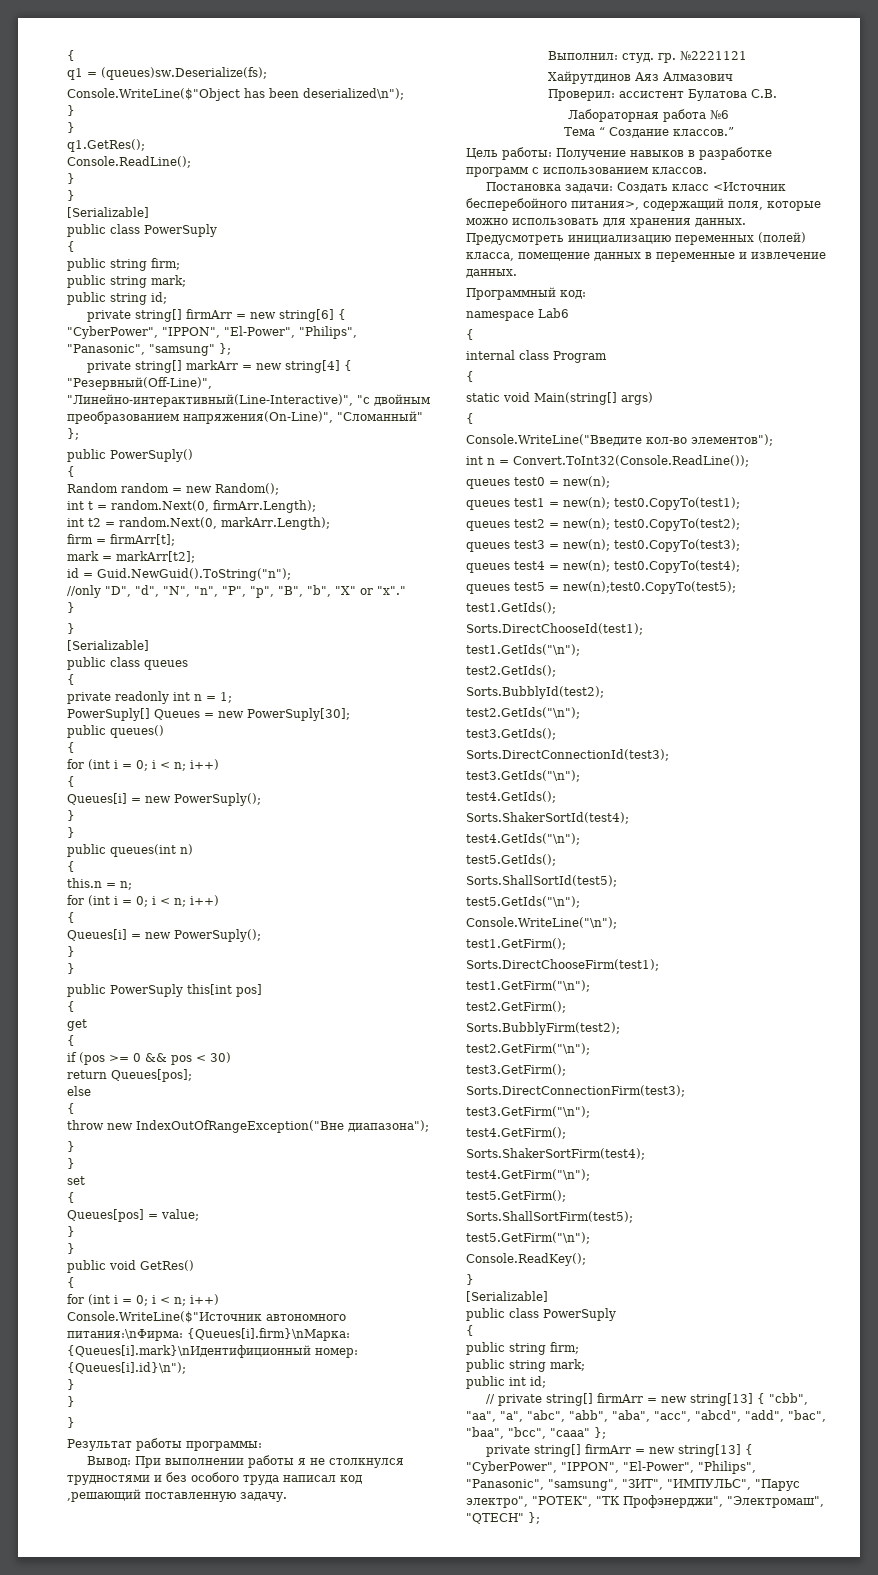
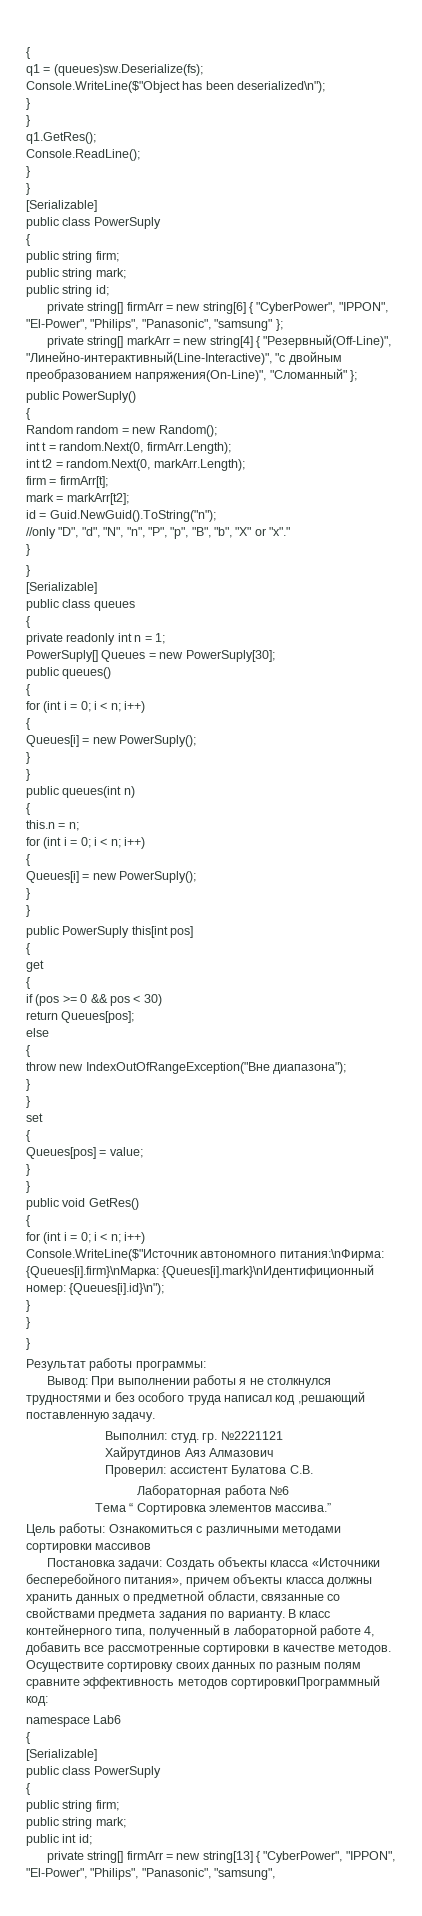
[608,127,734,138] Создание классов.” -> [136,1503,332,1515] Сортировка элементов массива.”
[556,147,772,160] [466,167,707,177] [485,182,786,193] [466,198,821,211] [466,218,746,228] [466,232,806,245] [466,252,826,262] [466,269,517,278] [466,287,586,300] [466,308,569,321] [466,329,474,340] [466,350,607,363] [466,371,474,382] [466,392,653,405] [466,413,474,424] [466,434,773,446] [466,455,749,467] [466,476,610,489] [466,497,740,510] [466,518,740,531] [466,539,740,552] [466,560,740,573] [466,581,736,594] [466,602,556,614] [466,623,643,635] [466,644,580,656] [466,665,556,677] [466,686,604,699] [466,707,580,719] [466,728,556,740] [466,749,669,761] [466,770,580,782] [466,791,556,803] [466,812,629,824] [466,833,580,845] [466,854,556,866] [466,875,617,887] [466,896,580,908] [466,917,617,929] [466,938,566,950] [466,959,659,971] [466,980,590,992] [466,1001,566,1013] [466,1022,620,1035] [466,1043,590,1055] [466,1064,566,1076] [466,1085,685,1097] [466,1106,590,1118] [466,1127,566,1139] [466,1148,645,1160] [466,1169,590,1181] [466,1190,566,1202] [466,1211,633,1223] [466,1232,590,1244] [466,1253,586,1266] [466,1274,474,1285] Получение навыков в разработке программ с использованием классов. // Постановка задачи: Создать класс <Источник бесперебойного питания>, содержащий поля, которые можно использовать для хранения данных. Предусмотреть инициализацию переменных (полей) класса, помещение данных в переменные и извлечение данных. // Программный код: // namespace Lab6 // { // internal class Program // { // static void Main(string[] args) // { // Console.WriteLine("Введите кол-во элементов"); // int n = Convert.ToInt32(Console.ReadLine()); // queues test0 = new(n); // queues test1 = new(n); test0.CopyTo(test1); // queues test2 = new(n); test0.CopyTo(test2); // queues test3 = new(n); test0.CopyTo(test3); // queues test4 = new(n); test0.CopyTo(test4); // queues test5 = new(n);test0.CopyTo(test5); // test1.GetIds(); // Sorts.DirectChooseId(test1); // test1.GetIds("\n"); // test2.GetIds(); // Sorts.BubblyId(test2); // test2.GetIds("\n"); // test3.GetIds(); // Sorts.DirectConnectionId(test3); // test3.GetIds("\n"); // test4.GetIds(); // Sorts.ShakerSortId(test4); // test4.GetIds("\n"); // test5.GetIds(); // Sorts.ShallSortId(test5); // test5.GetIds("\n"); // Console.WriteLine("\n"); // test1.GetFirm(); // Sorts.DirectChooseFirm(test1); // test1.GetFirm("\n"); // test2.GetFirm(); // Sorts.BubblyFirm(test2); // test2.GetFirm("\n"); // test3.GetFirm(); // Sorts.DirectConnectionFirm(test3); // test3.GetFirm("\n"); // test4.GetFirm(); // Sorts.ShakerSortFirm(test4); // test4.GetFirm("\n"); // test5.GetFirm(); // Sorts.ShallSortFirm(test5); // test5.GetFirm("\n"); // Console.ReadKey(); // } -> [108,1524,341,1536] [26,1543,152,1553] [46,1557,380,1570] [26,1573,372,1587] [26,1590,341,1604] [26,1607,331,1621] [26,1624,375,1638] [26,1642,392,1655] [26,1660,362,1672] [26,1675,381,1689] [26,1696,48,1706] [26,1715,122,1727] [26,1732,30,1744] Ознакомиться с различными методами сортировки массивов // Постановка задачи: Создать объекты класса «Источники бесперебойного питания», причем объекты класса должны хранить данных о предметной области, связанные со свойствами предмета задания по варианту. В класс контейнерного типа, полученный в лабораторной работе 4, добавить все рассмотренные сортировки в качестве методов. Осуществите сортировку своих данных по разным полям сравните эффективность методов сортировкиПрограммный код: // namespace Lab6 // {
[485,1393,808,1406] [466,1410,826,1422] [466,1427,606,1439] // // private string[] firmArr = new string[13] { "cbb", "aa", "a", "abc", "abb", "aba", "acc", "abcd", "add", "bac", "baa", "bcc", "caaa" }; -> (92, 1839) none
[622,1479,800,1491] [466,1495,824,1508] [466,1512,540,1524] "ЗИТ", "ИМПУЛЬС", "Парус электро", "РОТЕК", "ТК Профэнерджи", "Электромаш", "QTECH" }; -> (276, 1874) none

